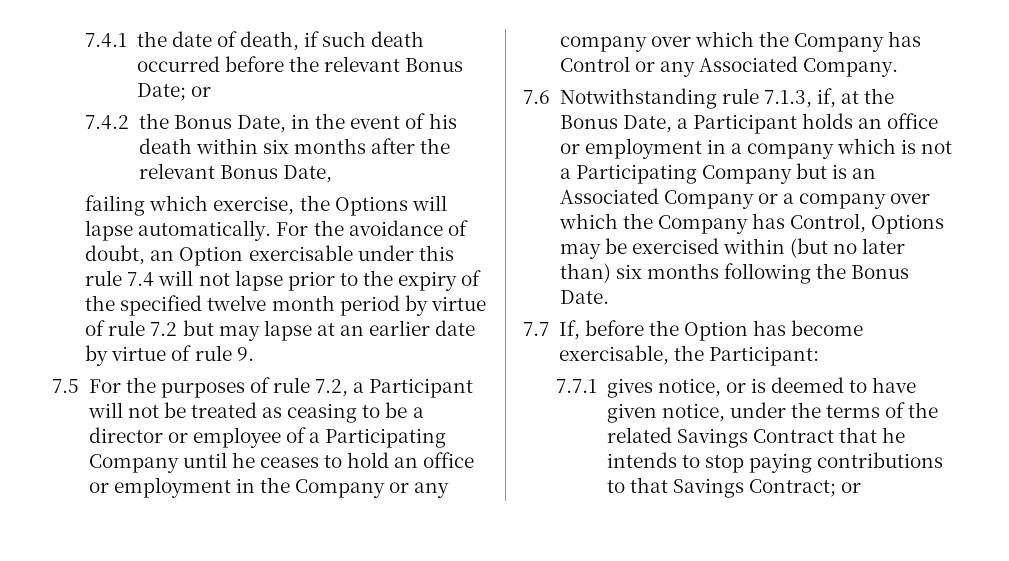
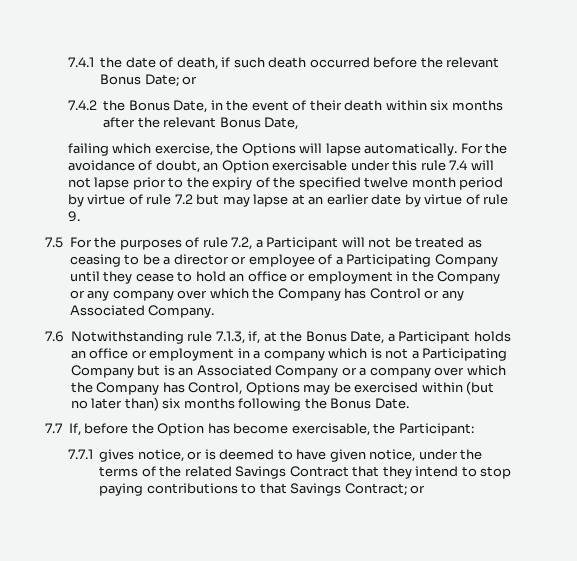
[428,113,457,129] his -> [309,100,342,111] their
[231,452,319,468] he ceases -> [103,271,174,284] they cease
[882,427,906,443] [606,452,677,468] he intends -> [382,466,459,479] they intend

